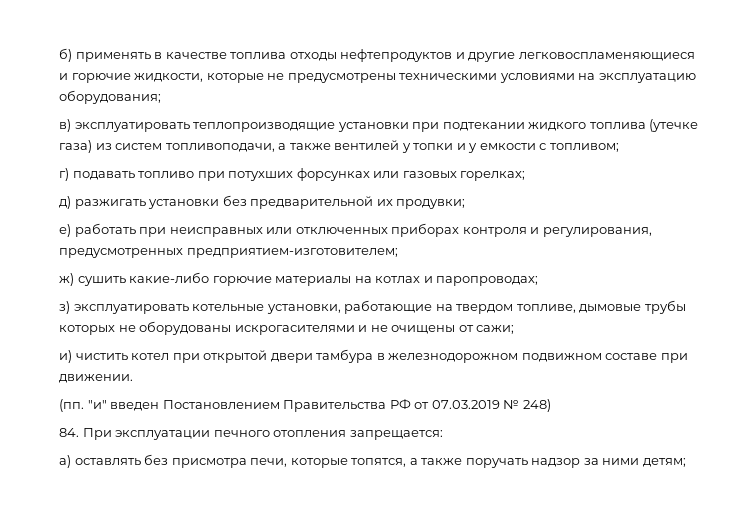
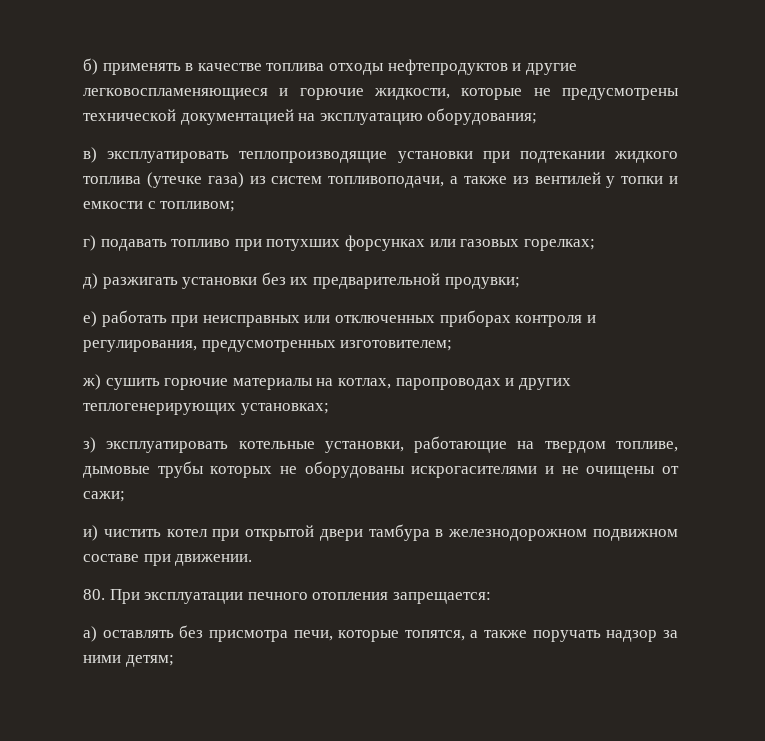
[399,73,575,83] техническими условиями -> [83,109,294,125] технической документацией
(331, 146) none -> [512,176,529,184] из
[468,143,478,153] у -> (679, 180) none
[250,196,393,209] предварительной их -> [290,273,440,289] их предварительной
[186,248,398,258] предприятием-изготовителем; -> [340,340,453,351] изготовителем;
[129,272,210,283] какие-либо -> (160, 384) none
[375,276,539,286] котлах и паропроводах; -> [337,378,571,390] [83,403,329,415] котлах, паропроводах и других теплогенерирующих установках;
[59,399,551,412] [59,428,79,437] (пп. "и" введен Постановлением Правительства РФ от 07.03.2019 № 248) // 84. -> [83,589,105,600] 80.

